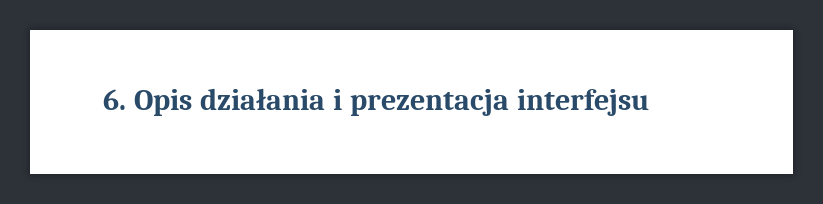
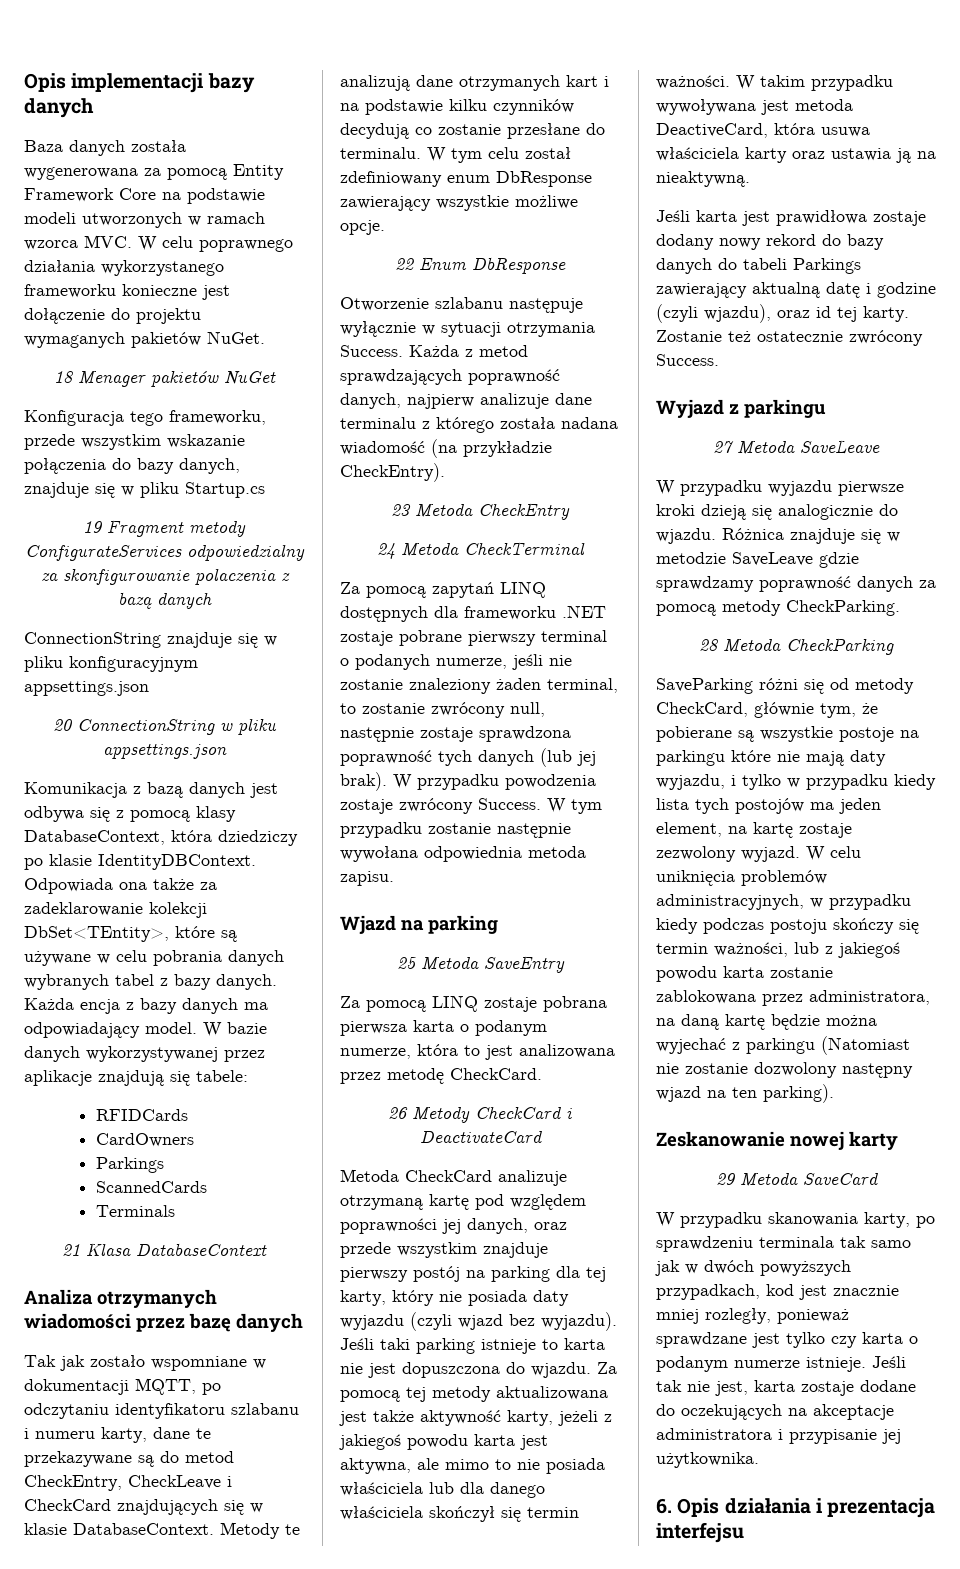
(103, 99) none -> [24,73,255,93] [24,98,94,118] [24,140,186,156] [24,164,284,180] [24,188,265,204] [24,212,265,228] [24,235,293,252] [24,260,224,276] [24,284,230,300] [24,308,201,324] [24,331,265,348] [53,370,276,387] [24,410,266,426] [24,434,245,450] [24,458,240,474] [24,482,265,498] [83,520,246,537] [24,544,305,561] [40,568,290,585] [117,592,212,609] [24,632,277,648] [24,656,198,672] [24,681,149,696] [52,718,277,735] [102,744,227,759] [24,782,278,798] [24,806,236,822] [24,830,298,846] [24,854,256,870] [24,878,217,894] [24,902,207,918] [24,926,237,942] [24,950,284,966] [24,974,277,990] [24,998,268,1014] [24,1022,267,1038] [24,1046,265,1062] [24,1070,248,1086] [95,1109,188,1121] [95,1133,194,1147] [95,1157,164,1173] [95,1181,207,1193] [95,1205,175,1217] [62,1243,267,1256] [24,1289,217,1308] [24,1313,303,1332] [24,1355,266,1371] [24,1378,221,1395] [24,1403,299,1419] [24,1427,211,1443] [24,1451,234,1467] [24,1475,232,1491] [24,1499,263,1515] [24,1522,300,1539] [340,75,609,91] [340,99,574,115] [340,123,605,139] [340,147,571,163] [340,171,592,187] [340,195,578,211] [340,220,385,235] [395,257,566,274] [340,297,583,313] [340,321,595,337] [340,345,528,357] [340,369,560,385] [340,393,592,409] [340,417,618,433] [340,439,552,458] [340,463,445,482] [391,503,570,520] [376,542,585,559] [340,581,546,598] [340,605,606,622] [340,630,607,646] [340,654,572,670] [340,678,618,694] [340,702,545,718] [340,726,571,742] [340,748,596,767] [340,772,596,791] [340,798,602,814] [340,822,571,838] [340,846,586,862] [340,871,394,886] [340,915,498,934] [396,956,565,973] [340,995,607,1012] [340,1020,547,1036] [340,1044,615,1060] [340,1068,542,1084] [388,1106,572,1123] [419,1130,543,1143] [340,1169,567,1186] [340,1194,586,1210] [340,1218,567,1234] [340,1242,548,1258] [340,1266,606,1282] [340,1290,569,1306] [340,1312,617,1331] [340,1338,605,1354] [340,1362,617,1378] [340,1386,608,1402] [339,1410,612,1426] [339,1434,548,1450] [340,1458,605,1474] [340,1482,545,1498] [340,1506,579,1522] [656,75,893,91] [656,99,853,115] [656,123,870,138] [656,147,936,163] [656,171,750,187] [656,210,926,226] [656,234,884,250] [656,258,861,274] [656,282,936,298] [656,304,909,323] [656,330,923,346] [656,354,719,366] [656,399,826,418] [713,440,880,454] [656,480,904,496] [656,504,898,520] [656,528,900,544] [656,552,859,568] [656,576,936,592] [656,600,900,616] [699,638,894,655] [656,678,914,694] [656,702,878,718] [656,726,919,742] [656,750,886,766] [656,774,936,790] [656,798,881,814] [656,822,852,838] [656,846,861,862] [656,870,827,886] [656,894,911,910] [656,918,919,934] [656,942,900,958] [656,966,833,982] [656,990,930,1006] [656,1014,877,1030] [656,1036,910,1055] [656,1062,913,1078] [656,1084,834,1103] [656,1131,898,1150] [715,1172,879,1186] [656,1212,935,1228] [656,1236,911,1252] [655,1260,851,1276] [656,1284,899,1300] [656,1308,849,1324] [656,1332,918,1348] [656,1356,906,1372] [656,1380,916,1396] [656,1404,894,1420] [656,1428,901,1444] [656,1452,759,1468] Opis implementacji bazy danych // Baza danych została wygenerowana za pomocą Entity Framework Core na podstawie modeli utworzonych w ramach wzorca MVC. W celu poprawnego działania wykorzystanego frameworku konieczne jest dołączenie do projektu wymaganych pakietów NuGet. // 18 Menager pakietów NuGet // Konfiguracja tego frameworku, przede wszystkim wskazanie połączenia do bazy danych, znajduje się w pliku Startup.cs // 19 Fragment metody ConfigurateServices odpowiedzialny za skonfigurowanie polaczenia z bazą danych // ConnectionString znajduje się w pliku konfiguracyjnym appsettings.json // 20 ConnectionString w pliku appsettings.json // Komunikacja z bazą danych jest odbywa się z pomocą klasy DatabaseContext, która dziedziczy po klasie IdentityDBContext. Odpowiada ona także za zadeklarowanie kolekcji DbSet<TEntity>, które są używane w celu pobrania danych wybranych tabel z bazy danych. Każda encja z bazy danych ma odpowiadający model. W bazie danych wykorzystywanej przez aplikacje znajdują się tabele: // RFIDCards // CardOwners // Parkings // ScannedCards // Terminals // 21 Klasa DatabaseContext // Analiza otrzymanych wiadomości przez bazę danych // Tak jak zostało wspomniane w dokumentacji MQTT, po odczytaniu identyfikatoru szlabanu i numeru karty, dane te przekazywane są do metod CheckEntry, CheckLeave i CheckCard znajdujących się w klasie DatabaseContext. Metody te analizują dane otrzymanych kart i na podstawie kilku czynników decydują co zostanie przesłane do terminalu. W tym celu został zdefiniowany enum DbResponse zawierający wszystkie możliwe opcje. // 22 Enum DbResponse // Otworzenie szlabanu następuje wyłącznie w sytuacji otrzymania Success. Każda z metod sprawdzających poprawność danych, najpierw analizuje dane terminalu z którego została nadana wiadomość (na przykładzie CheckEntry). // 23 Metoda CheckEntry // 24 Metoda CheckTerminal // Za pomocą zapytań LINQ dostępnych dla frameworku .NET zostaje pobrane pierwszy terminal o podanych numerze, jeśli nie zostanie znaleziony żaden terminal, to zostanie zwrócony null, następnie zostaje sprawdzona poprawność tych danych (lub jej brak). W przypadku powodzenia zostaje zwrócony Success. W tym przypadku zostanie następnie wywołana odpowiednia metoda zapisu. // Wjazd na parking // 25 Metoda SaveEntry // Za pomocą LINQ zostaje pobrana pierwsza karta o podanym numerze, która to jest analizowana przez metodę CheckCard. // 26 Metody CheckCard i DeactivateCard // Metoda CheckCard analizuje otrzymaną kartę pod względem poprawności jej danych, oraz przede wszystkim znajduje pierwszy postój na parking dla tej karty, który nie posiada daty wyjazdu (czyli wjazd bez wyjazdu). Jeśli taki parking istnieje to karta nie jest dopuszczona do wjazdu. Za pomocą tej metody aktualizowana jest także aktywność karty, jeżeli z jakiegoś powodu karta jest aktywna, ale mimo to nie posiada właściciela lub dla danego właściciela skończył się termin ważności. W takim przypadku wywoływana jest metoda DeactiveCard, która usuwa właściciela karty oraz ustawia ją na nieaktywną. // Jeśli karta jest prawidłowa zostaje dodany nowy rekord do bazy danych do tabeli Parkings zawierający aktualną datę i godzine (czyli wjazdu), oraz id tej karty. Zostanie też ostatecznie zwrócony Success. // Wyjazd z parkingu // 27 Metoda SaveLeave // W przypadku wyjazdu pierwsze kroki dzieją się analogicznie do wjazdu. Różnica znajduje się w metodzie SaveLeave gdzie sprawdzamy poprawność danych za pomocą metody CheckParking. // 28 Metoda CheckParking // SaveParking różni się od metody CheckCard, głównie tym, że pobierane są wszystkie postoje na parkingu które nie mają daty wyjazdu, i tylko w przypadku kiedy lista tych postojów ma jeden element, na kartę zostaje zezwolony wyjazd. W celu uniknięcia problemów administracyjnych, w przypadku kiedy podczas postoju skończy się termin ważności, lub z jakiegoś powodu karta zostanie zablokowana przez administratora, na daną kartę będzie można wyjechać z parkingu (Natomiast nie zostanie dozwolony następny wjazd na ten parking). // Zeskanowanie nowej karty // 29 Metoda SaveCard // W przypadku skanowania karty, po sprawdzeniu terminala tak samo jak w dwóch powyższych przypadkach, kod jest znacznie mniej rozległy, ponieważ sprawdzane jest tylko czy karta o podanym numerze istnieje. Jeśli tak nie jest, karta zostaje dodane do oczekujących na akceptacje administratora i przypisanie jej użytkownika. //

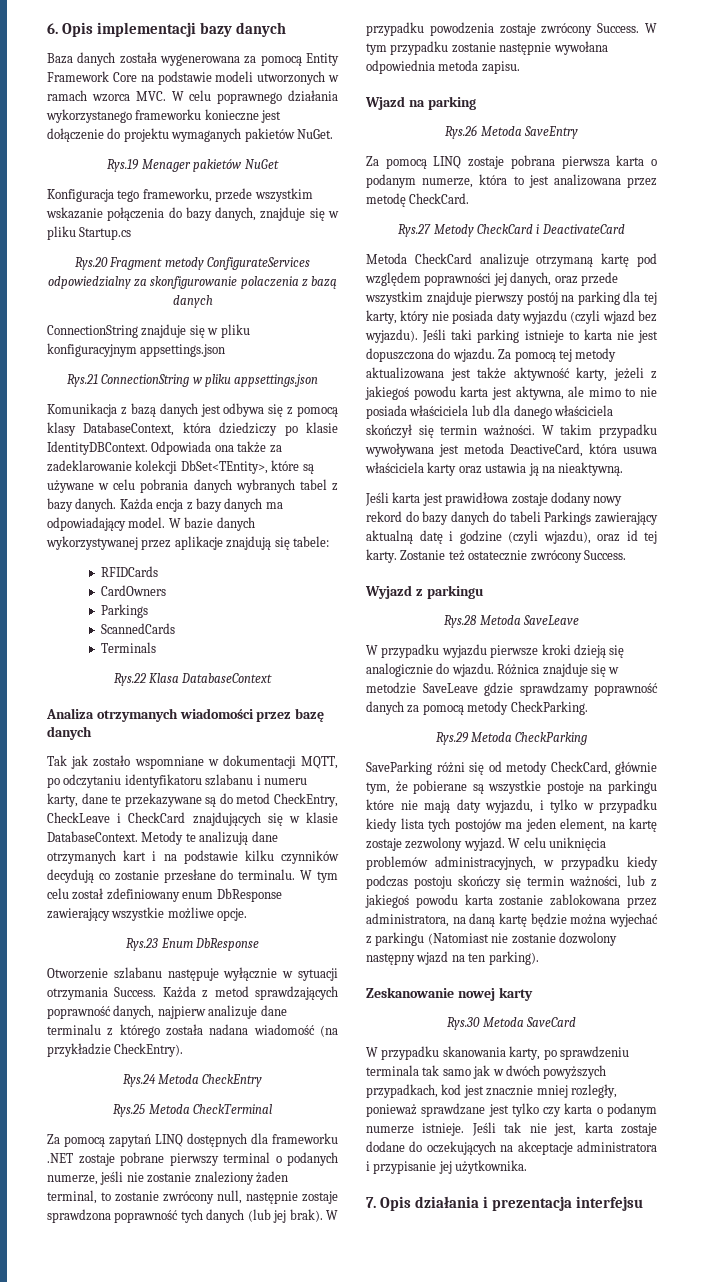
(24, 82) none -> [47,23,58,34] 6.
[53,371,73,383] 18 -> [107,159,140,172] Rys.19
[83,521,102,533] 19 -> [74,257,108,270] Rys.20
[52,719,72,731] 20 -> [66,374,98,387] Rys.21
[62,1244,80,1256] 21 -> [113,673,146,686] Rys.22
[395,258,414,270] 22 -> [126,938,159,951] Rys.23
[391,504,411,516] 23 -> [122,1074,156,1087] Rys.24
[376,543,395,559] 24 -> [113,1104,146,1117] Rys.25
[396,957,417,969] 25 -> [445,125,478,139] Rys.26
[388,1107,408,1119] 26 -> [398,224,432,237] Rys.27
[713,441,734,453] 27 -> [444,615,478,628] Rys.28
[699,639,718,651] 28 -> [435,732,469,745] Rys.29
[715,1173,735,1185] 29 -> [447,1017,481,1030] Rys.30
[656,1498,672,1514] 6. -> [366,1197,376,1208] 7.

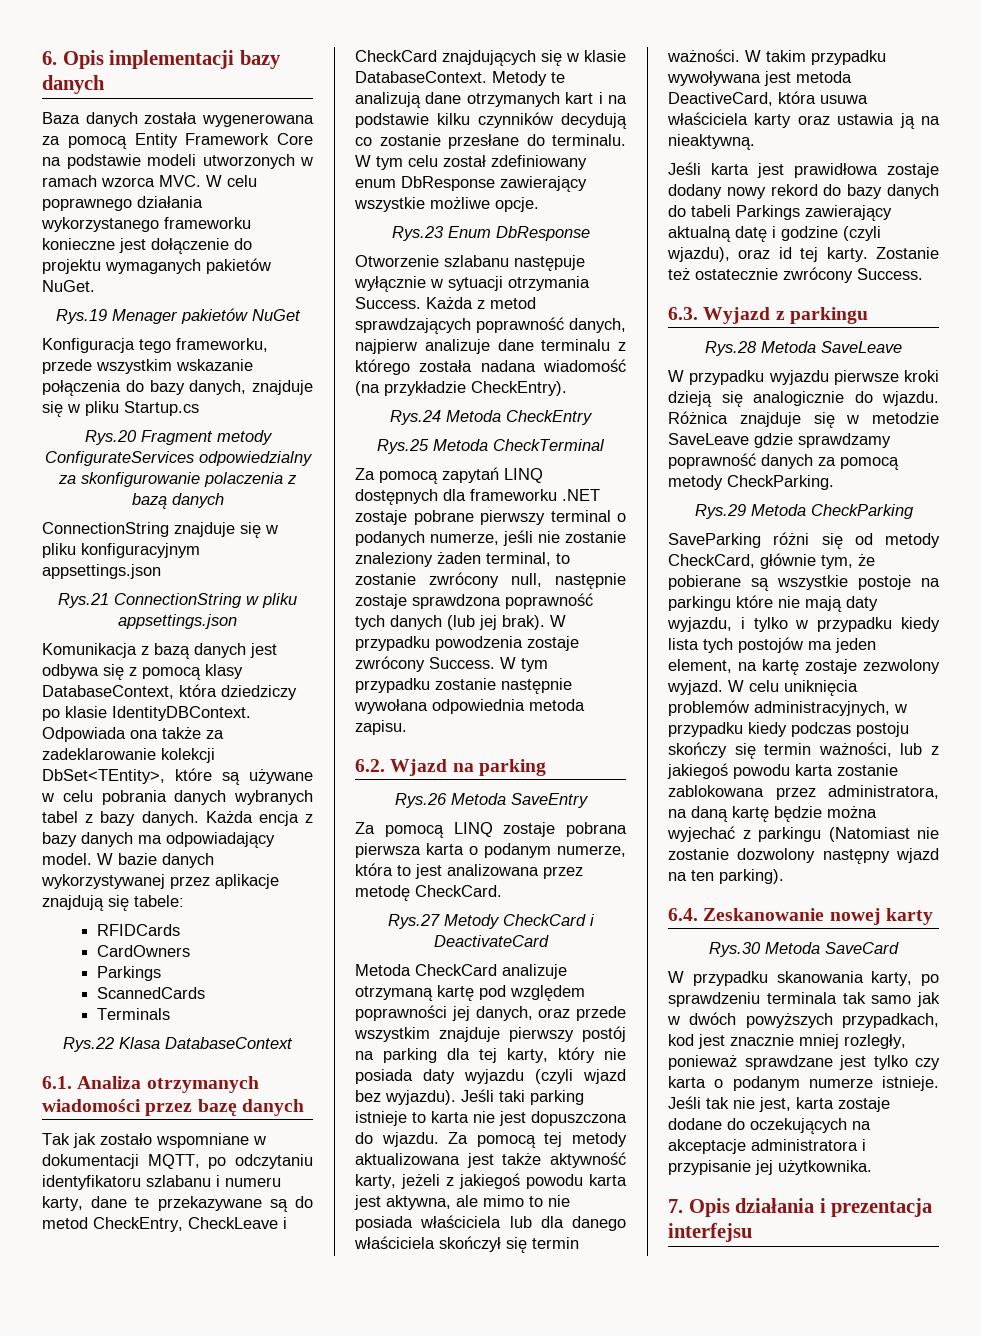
(273, 678) none -> [42,1076,72,1089] 6.1.
(520, 67) none -> [355,759,385,772] 6.2.
(626, 555) none -> [668,307,698,320] 6.3.
(539, 958) none -> [668,908,698,921] 6.4.

